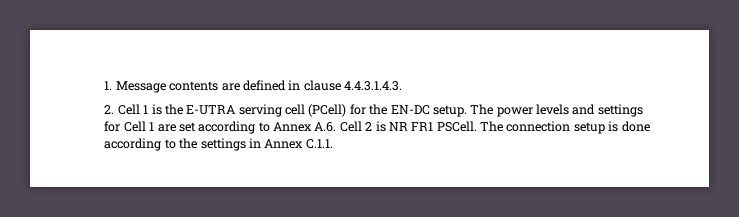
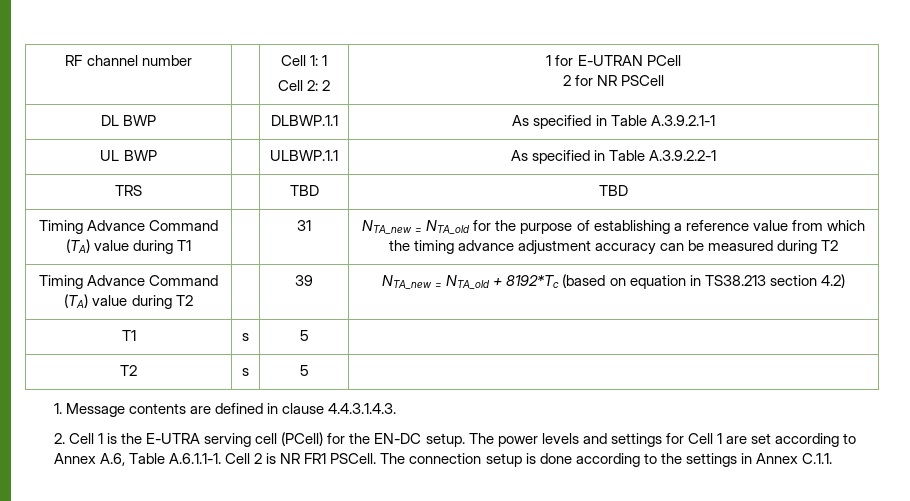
(104, 85) none -> [65,55,192,66] [280,55,328,66] [277,80,331,91] [546,55,681,66] [562,75,665,86] [100,115,157,126] [270,115,338,126] [512,115,715,129] [100,150,157,161] [270,150,338,161] [510,150,717,164] [115,185,142,196] [289,185,319,196] [599,185,628,196] [38,220,219,234] [65,239,192,254] [297,220,311,231] [362,220,865,234] [388,240,839,255] [38,275,219,289] [64,294,193,309] [295,275,313,286] [382,274,845,289] [121,330,136,341] [242,333,249,341] [299,330,309,341] [120,365,137,376] [242,368,249,376] [299,365,309,376] RF channel number | | Cell 1: 1 // Cell 2: 2 | 1 for E-UTRAN PCell // 2 for NR PSCell // DL BWP | | DLBWP.1.1 | As specified in Table A.3.9.2.1-1 // UL BWP | | ULBWP.1.1 | As specified in Table A.3.9.2.2-1 // TRS | | TBD | TBD // Timing Advance Command (TA) value during T1 | | 31 | NTA_new = NTA_old for the purpose of establishing a reference value from which the timing advance adjustment accuracy can be measured during T2 // Timing Advance Command (TA) value during T2 | | 39 | NTA_new = NTA_old + 8192*Tc (based on equation in TS38.213 section 4.2) // T1 | s | 5 | // T2 | s | 5 | //
[314,122,337,132] A.6. -> [99,453,222,466] A.6, Table A.6.1.1-1.

